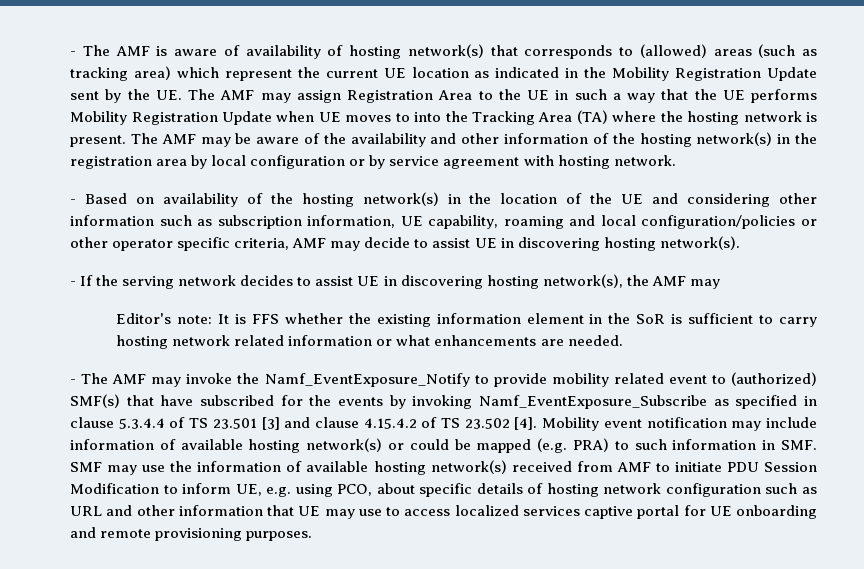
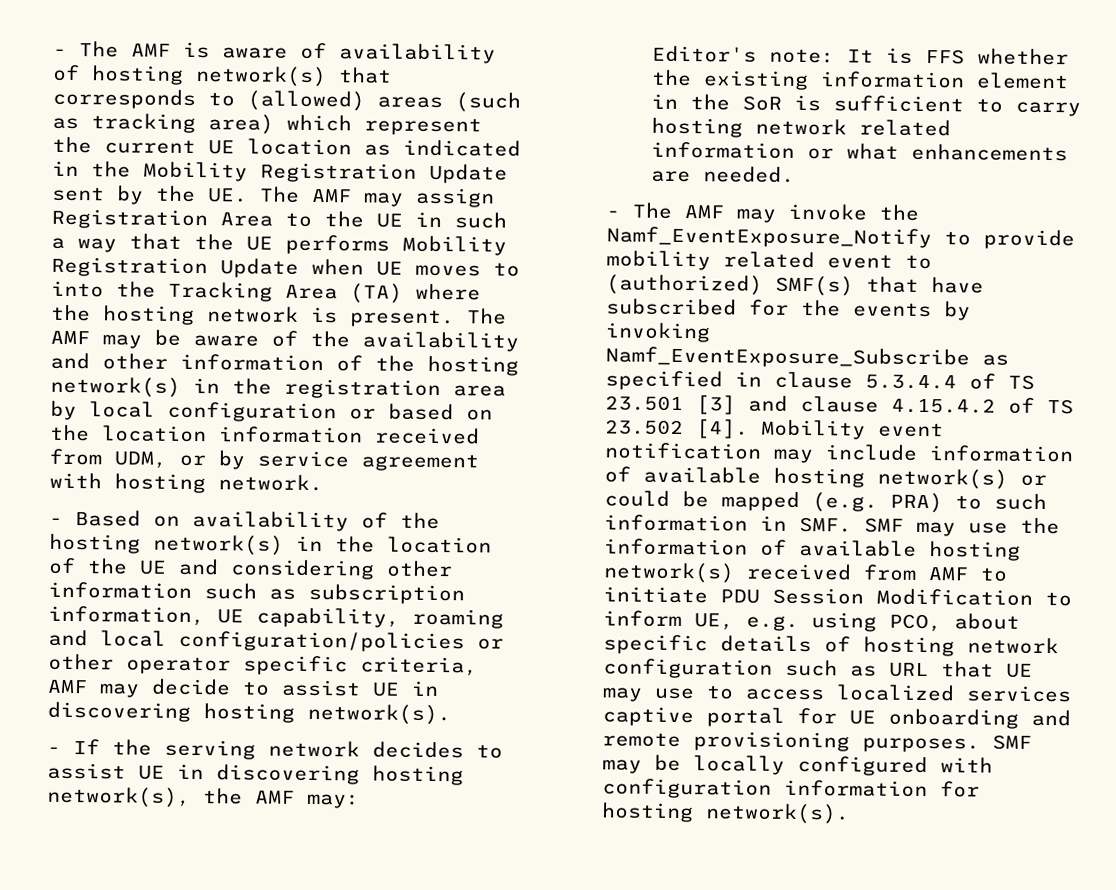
(366, 162) none -> [387,403,493,421] [49,424,480,445] [48,448,206,469] based on the location information received from UDM, or
[689,279,720,289] may -> [306,793,360,809] may:
[106,505,263,516] and other information -> (929, 670) none
(313, 536) none -> [991,734,1032,750] [601,754,993,777] [601,778,980,799] [600,802,850,825] SMF may be locally configured with configuration information for hosting network(s).

